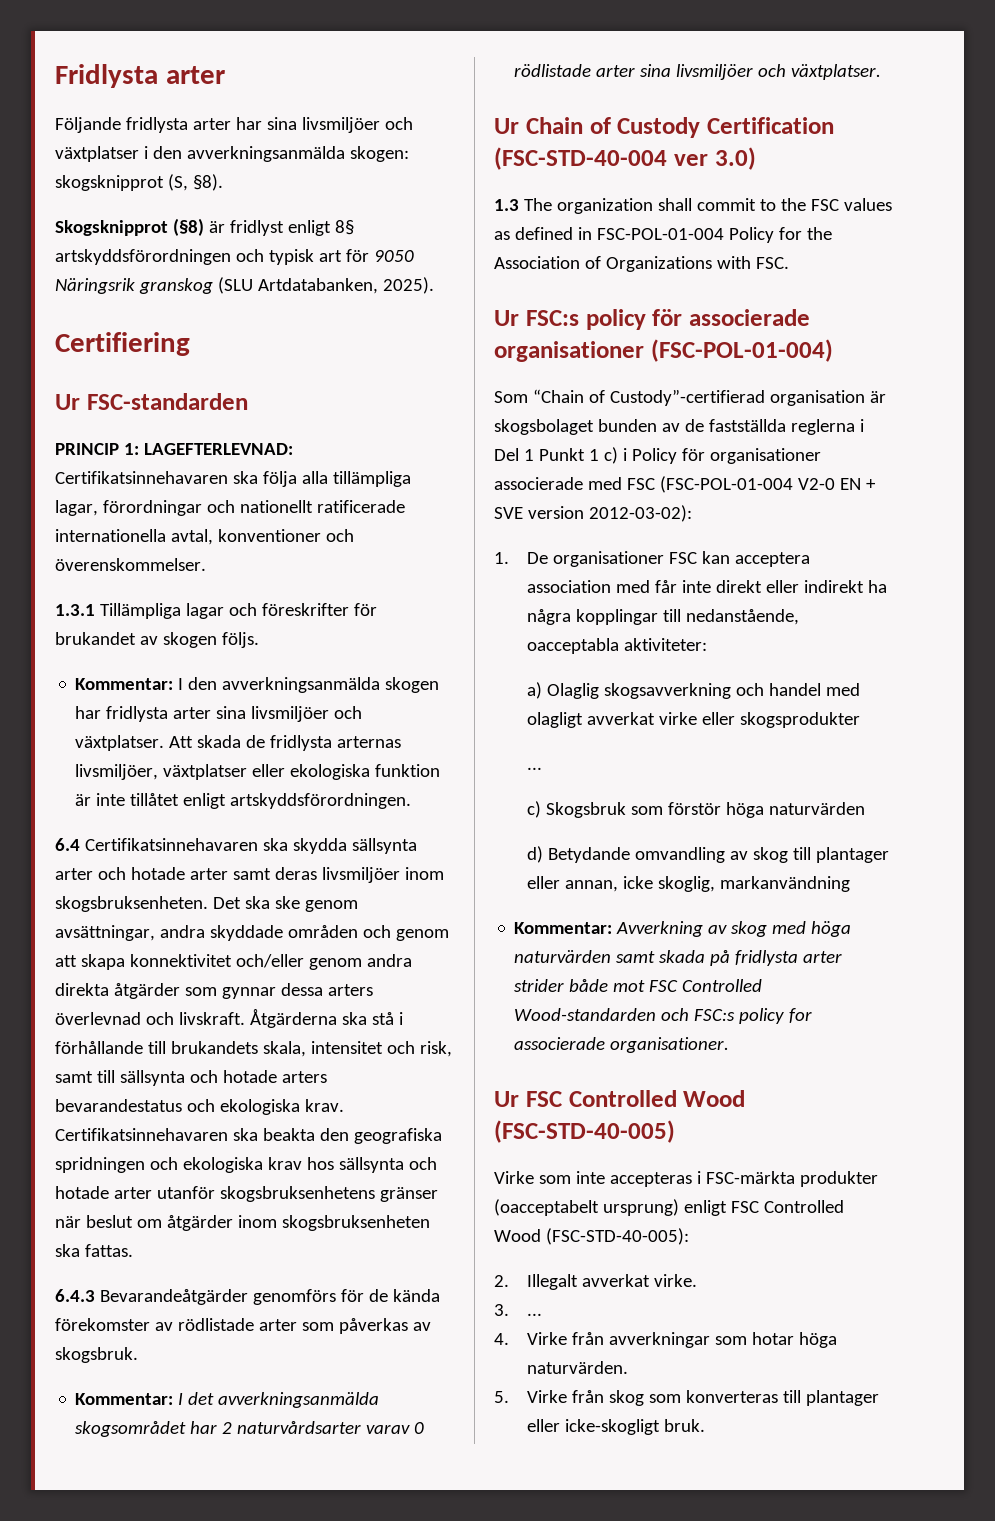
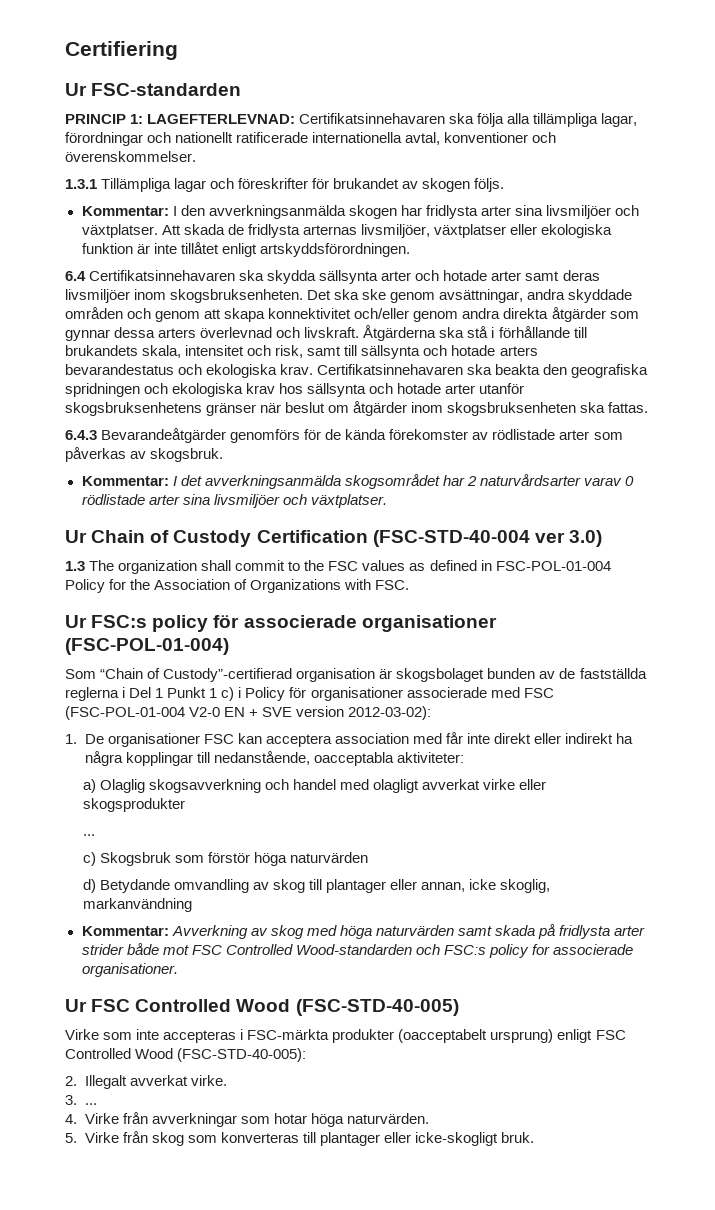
[55,64,225,88] [55,117,413,133] [55,146,409,162] [55,174,223,191] [55,218,354,236] [55,249,414,265] [55,277,434,294] Fridlysta arter // Följande fridlysta arter har sina livsmiljöer och växtplatser i den avverkningsanmälda skogen: skogsknipprot (S, §8). // Skogsknipprot (§8) är fridlyst enligt 8§ artskyddsförordningen och typisk art för 9050 Näringsrik granskog (SLU Artdatabanken, 2025). // -> (65, 50) none

